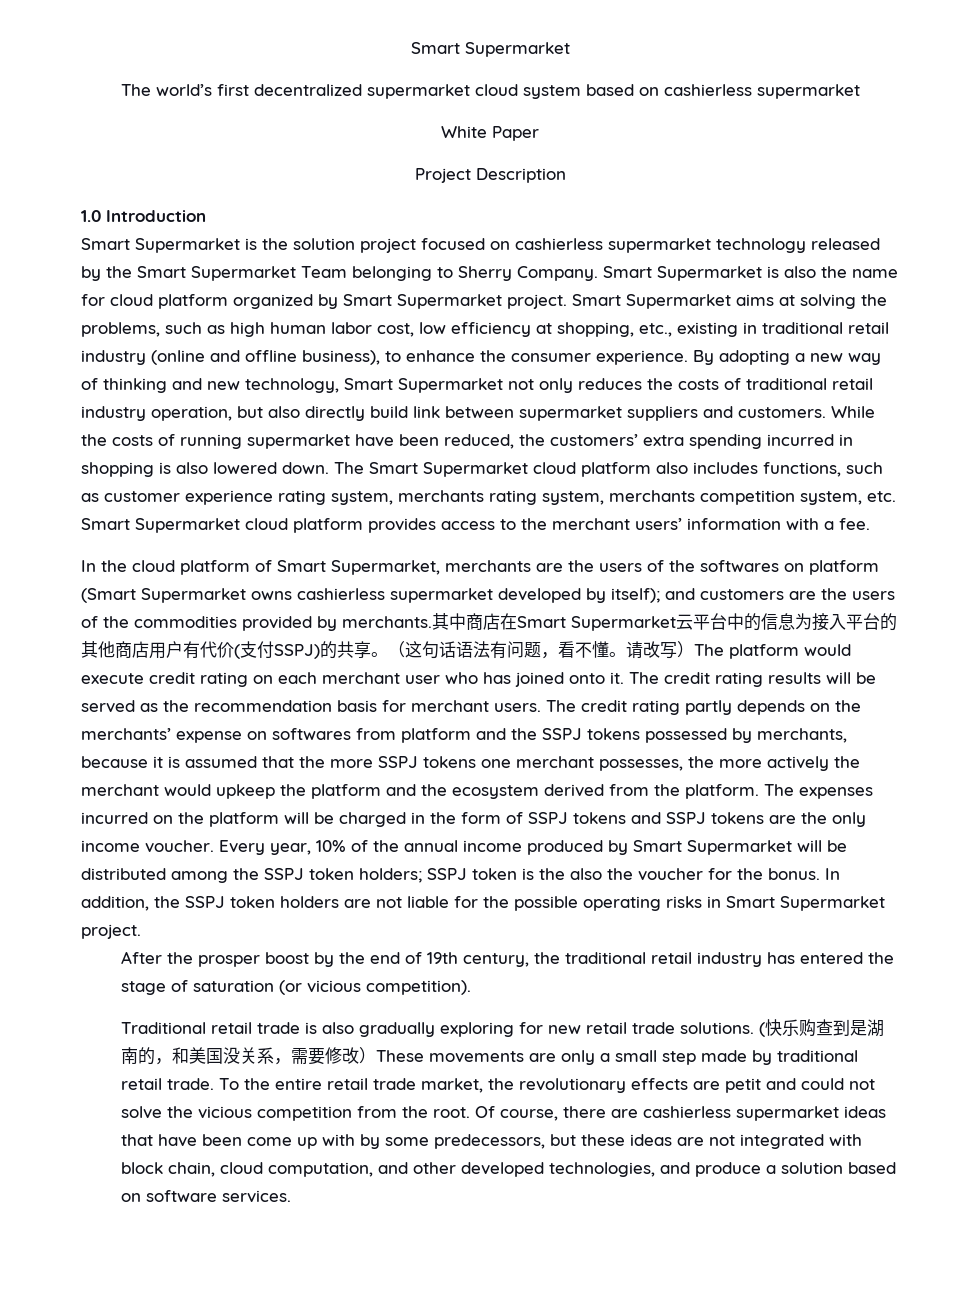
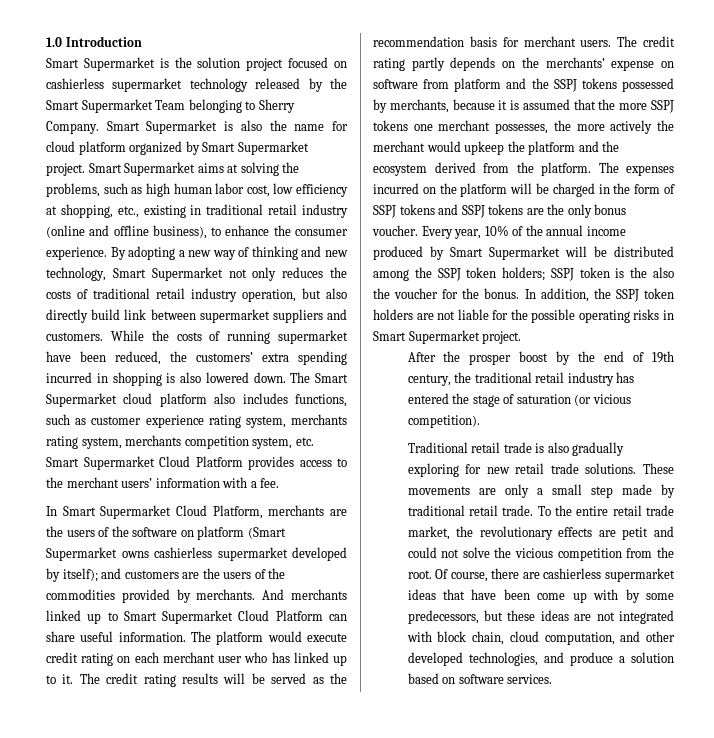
[410,42,570,57] [120,84,860,99] [441,126,539,141] [414,168,566,183] Smart Supermarket // The world’s first decentralized supermarket cloud system based on cashierless supermarket // White Paper // Project Description // -> (46, 42) none
[245,518,363,533] cloud platform -> [159,456,243,467] Cloud Platform
[101,560,440,575] the cloud platform of Smart Supermarket, -> [62,505,263,519] Smart Supermarket Cloud Platform,
[700,560,779,572] softwares -> [132,527,178,537] software
[432,613,897,631] [81,641,694,659] 其中商店在Smart Supermarket云平台中的信息为接入平台的其他商店用户有代价(支付SSPJ)的共享。（这句话语法有问题，看不懂。请改写） -> [262,589,347,600] [46,610,347,624] [46,631,186,642] And merchants linked up to Smart Supermarket Cloud Platform can share useful information.
[515,672,605,687] joined onto -> [293,652,347,666] [46,675,56,684] linked up to
[272,728,351,740] softwares -> [373,79,418,89] software
[81,840,140,852] income -> [594,204,627,215] bonus
[759,1019,885,1037] [121,1047,377,1065] (快乐购查到是湖南的，和美国没关系，需要修改） -> (637, 468) none

